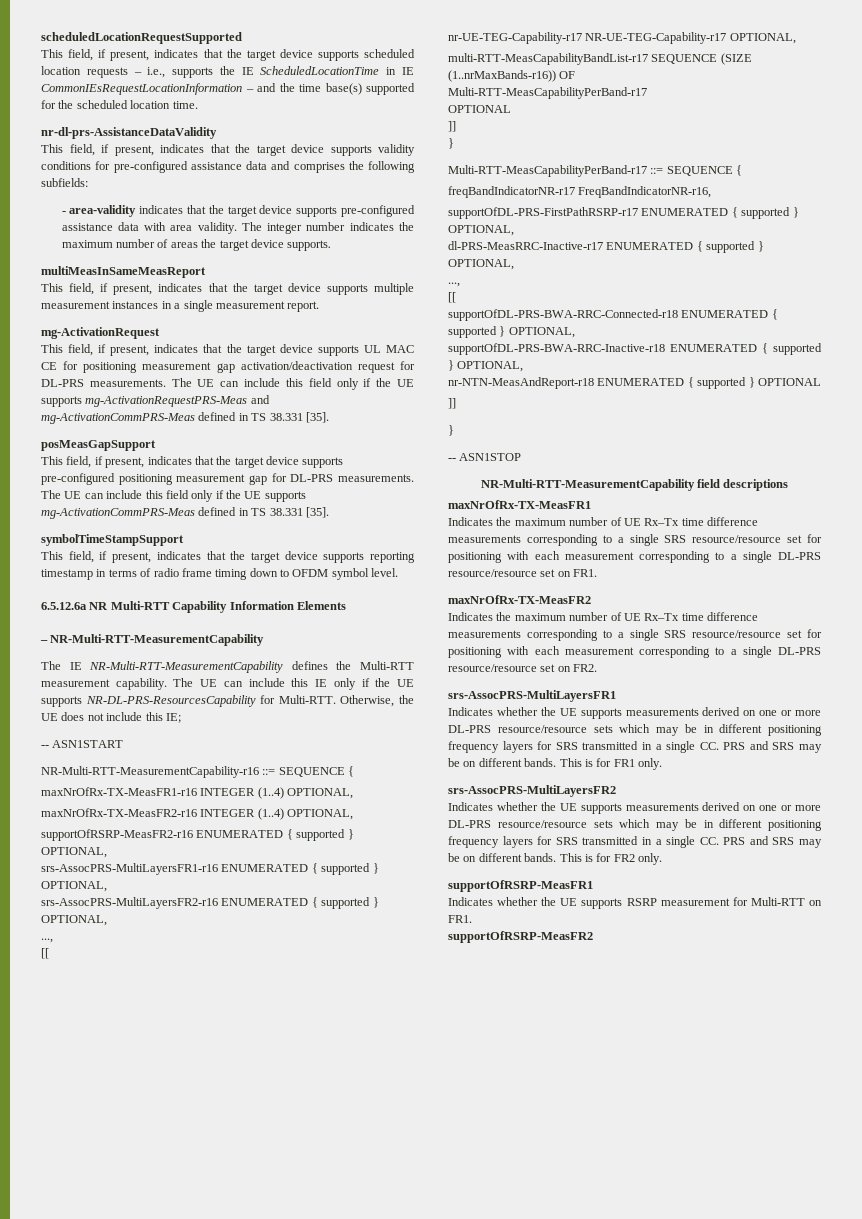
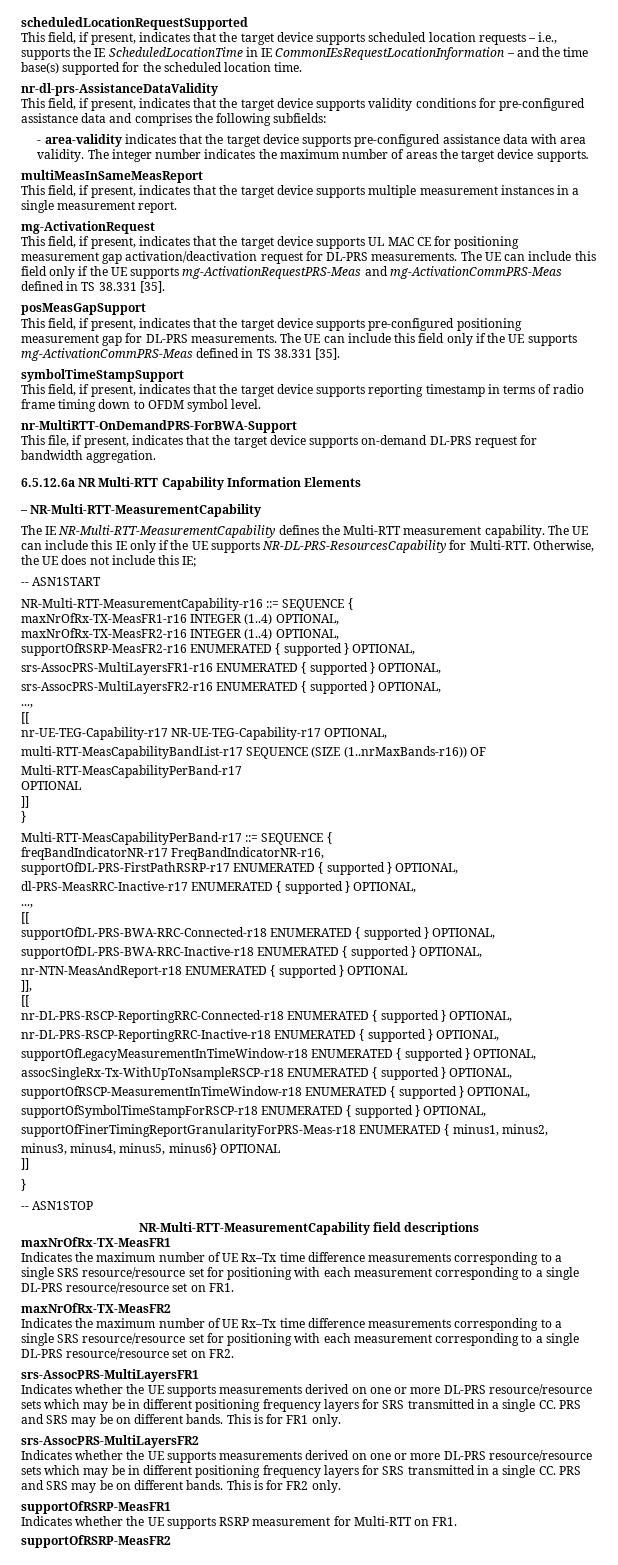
(399, 572) none -> [21,420,297,433] [21,435,538,448] [21,450,157,463] // nr-MultiRTT-OnDemandPRS-ForBWA-Support // This file, if present, indicates that the target device supports on-demand DL-PRS request for bandwidth aggregation.
(821, 382) none -> [21,980,32,992] [21,995,29,1007] [21,1010,513,1023] [21,1029,500,1042] [21,1048,537,1061] [21,1067,513,1080] [21,1086,531,1099] [21,1105,487,1118] [21,1124,548,1137] [21,1143,280,1155] // ]], // [[ // nr-DL-PRS-RSCP-ReportingRRC-Connected-r18 ENUMERATED { supported } OPTIONAL, // nr-DL-PRS-RSCP-ReportingRRC-Inactive-r18 ENUMERATED { supported } OPTIONAL, // supportOfLegacyMeasurementInTimeWindow-r18 ENUMERATED { supported } OPTIONAL, // assocSingleRx-Tx-WithUpToNsampleRSCP-r18 ENUMERATED { supported } OPTIONAL, // supportOfRSCP-MeasurementInTimeWindow-r18 ENUMERATED { supported } OPTIONAL, // supportOfSymbolTimeStampForRSCP-r18 ENUMERATED { supported } OPTIONAL, // supportOfFinerTimingReportGranularityForPRS-Meas-r18 ENUMERATED { minus1, minus2, // minus3, minus4, minus5, minus6} OPTIONAL

